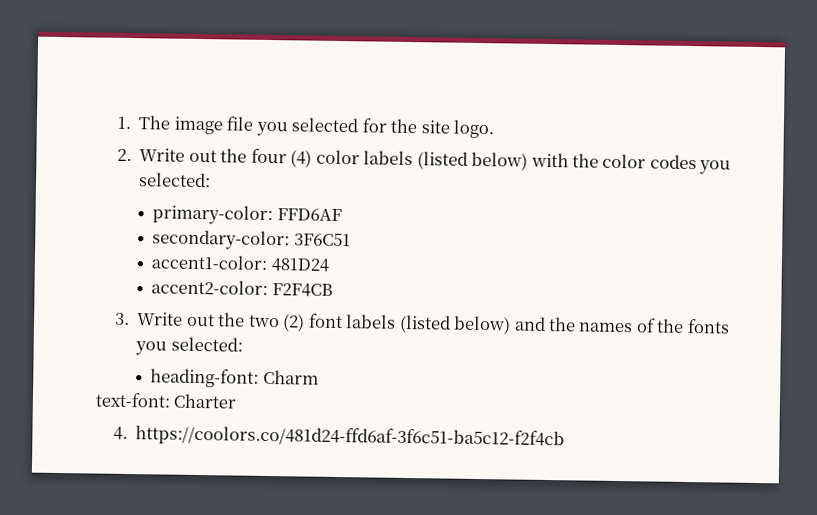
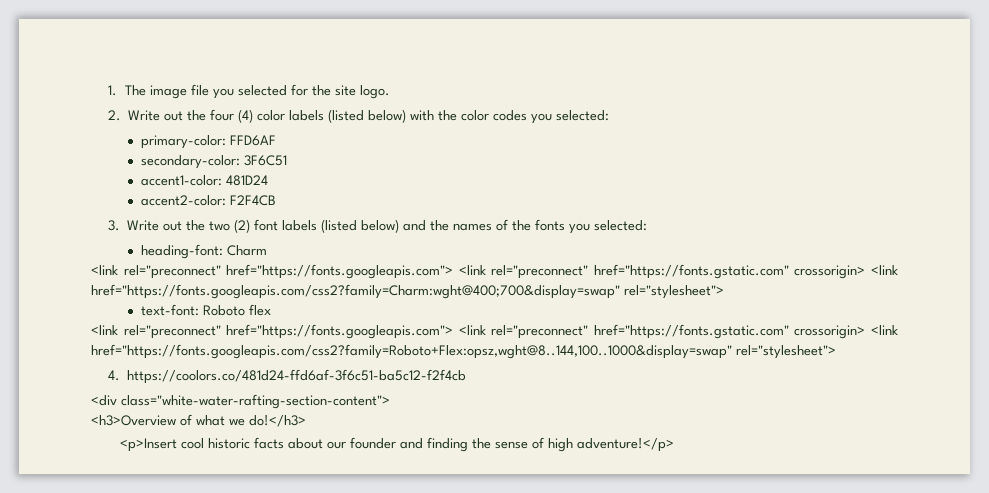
[95,392,238,409] [113,425,566,450] text-font: Charter // 4. https://coolors.co/481d24-ffd6af-3f6c51-ba5c12-f2f4cb -> [91,264,898,279] [91,284,724,299] [140,304,271,316] [91,324,898,339] [91,344,836,359] [107,369,467,384] [91,394,390,409] [91,414,306,427] [120,437,675,452] <link rel="preconnect" href="https://fonts.googleapis.com"> <link rel="preconnect" href="https://fonts.gstatic.com" crossorigin> <link href="https://fonts.googleapis.com/css2?family=Charm:wght@400;700&display=swap" rel="stylesheet"> // text-font: Roboto flex // <link rel="preconnect" href="https://fonts.googleapis.com"> <link rel="preconnect" href="https://fonts.gstatic.com" crossorigin> <link href="https://fonts.googleapis.com/css2?family=Roboto+Flex:opsz,wght@8..144,100..1000&display=swap" rel="stylesheet"> // 4. https://coolors.co/481d24-ffd6af-3f6c51-ba5c12-f2f4cb // <div class="white-water-rafting-section-content"> // <h3>Overview of what we do!</h3> // <p>Insert cool historic facts about our founder and finding the sense of high adventure!</p>

